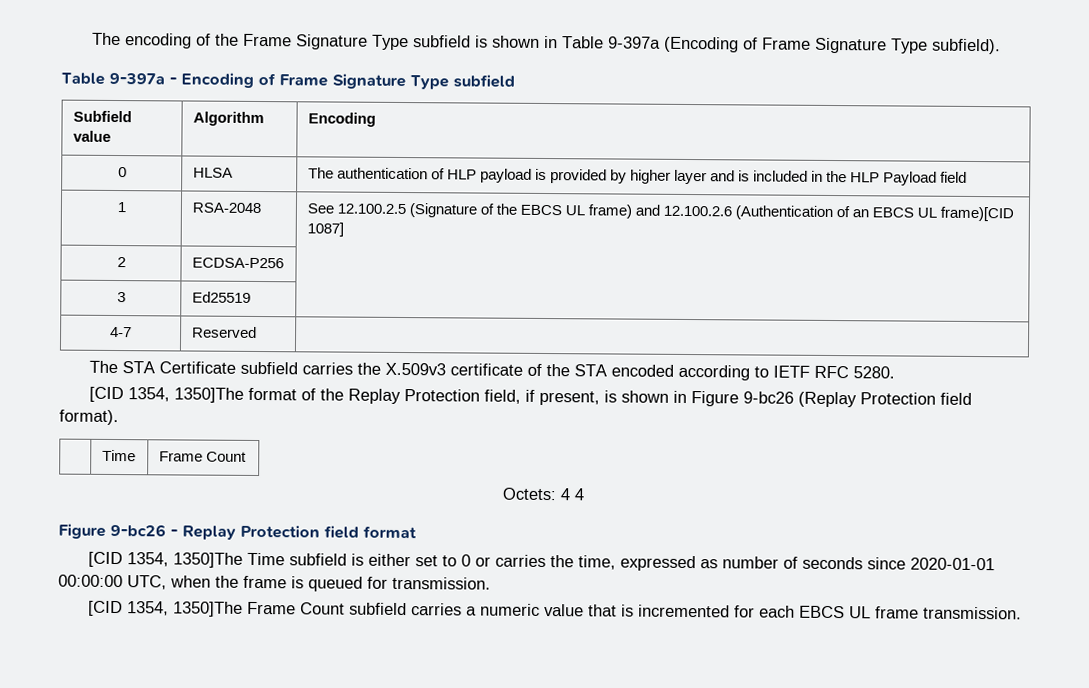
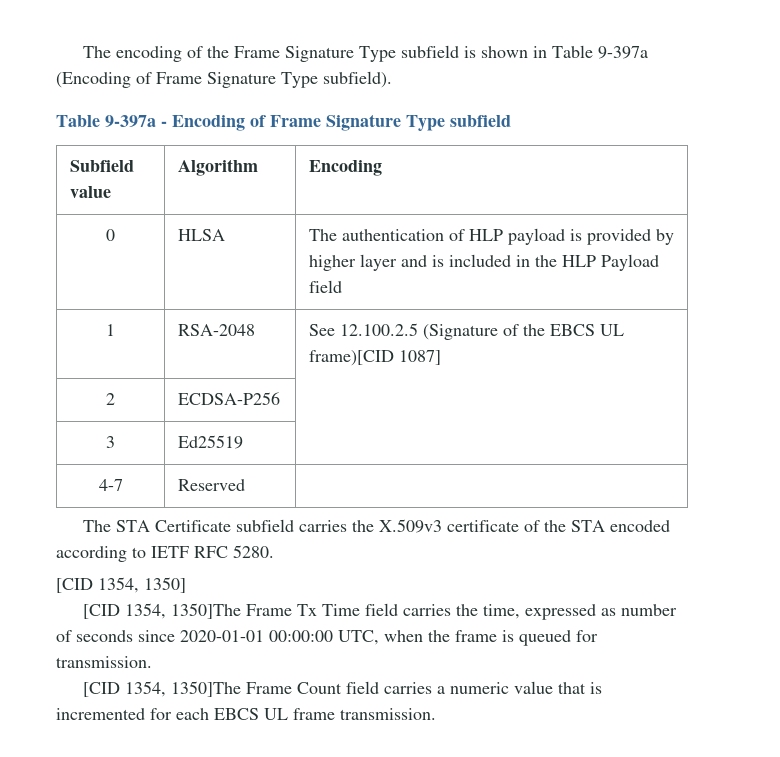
[587,204,938,221] frame) and 12.100.2.6 (Authentication of an EBCS UL -> (624, 330) none
[173,387,972,408] [59,409,119,426] [101,449,136,462] [158,451,247,462] [502,487,584,501] [58,523,417,540] [87,551,491,568] 1350]The format of the Replay Protection field, if present, is shown in Figure 9-bc26 (Replay Protection field format). // | Time | Frame Count // Octets: 4 4 // Figure 9-bc26 - Replay Protection field format // [CID 1354, 1350]The Time subfield is either set to 0 or -> [144,577,186,593] [82,603,398,619] 1350] // [CID 1354, 1350]The Frame Tx Time field
[348,602,407,616] subfield -> [345,681,379,694] field

